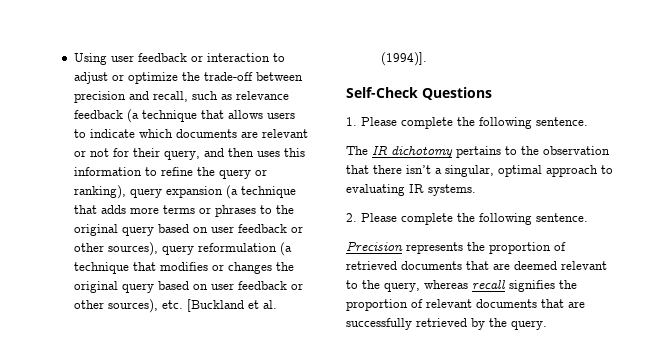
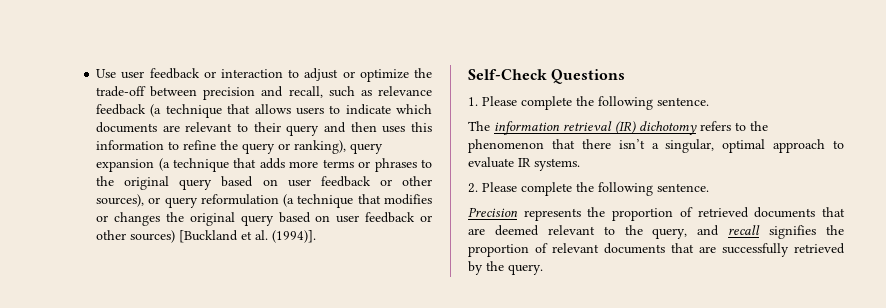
[73,53,107,65] Using -> [96,69,117,78] Use
[73,148,200,160] or not for their query, -> [237,122,320,136] to their query
(158, 249) none -> [148,197,161,204] or
[107,299,183,313] sources), etc. -> [130,230,176,243] sources)
[372,145,610,158] IR dichotomy pertains to the observation -> [494,121,768,135] [468,139,544,153] information retrieval (IR) dichotomy refers to the phenomenon
[346,184,405,196] evaluating -> [468,157,514,168] evaluate
[424,280,468,289] whereas -> [697,225,720,236] and

